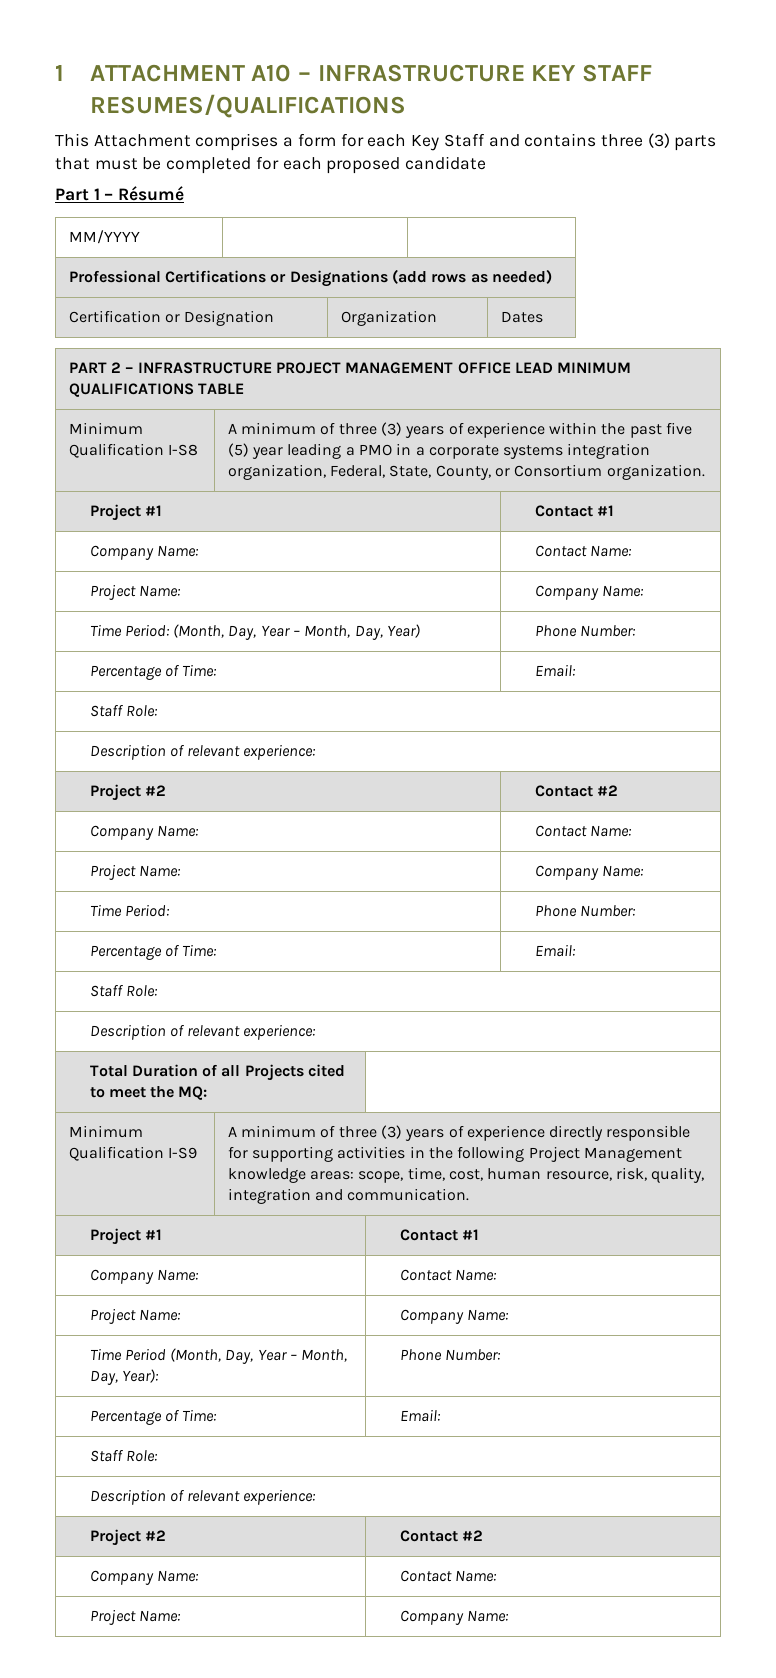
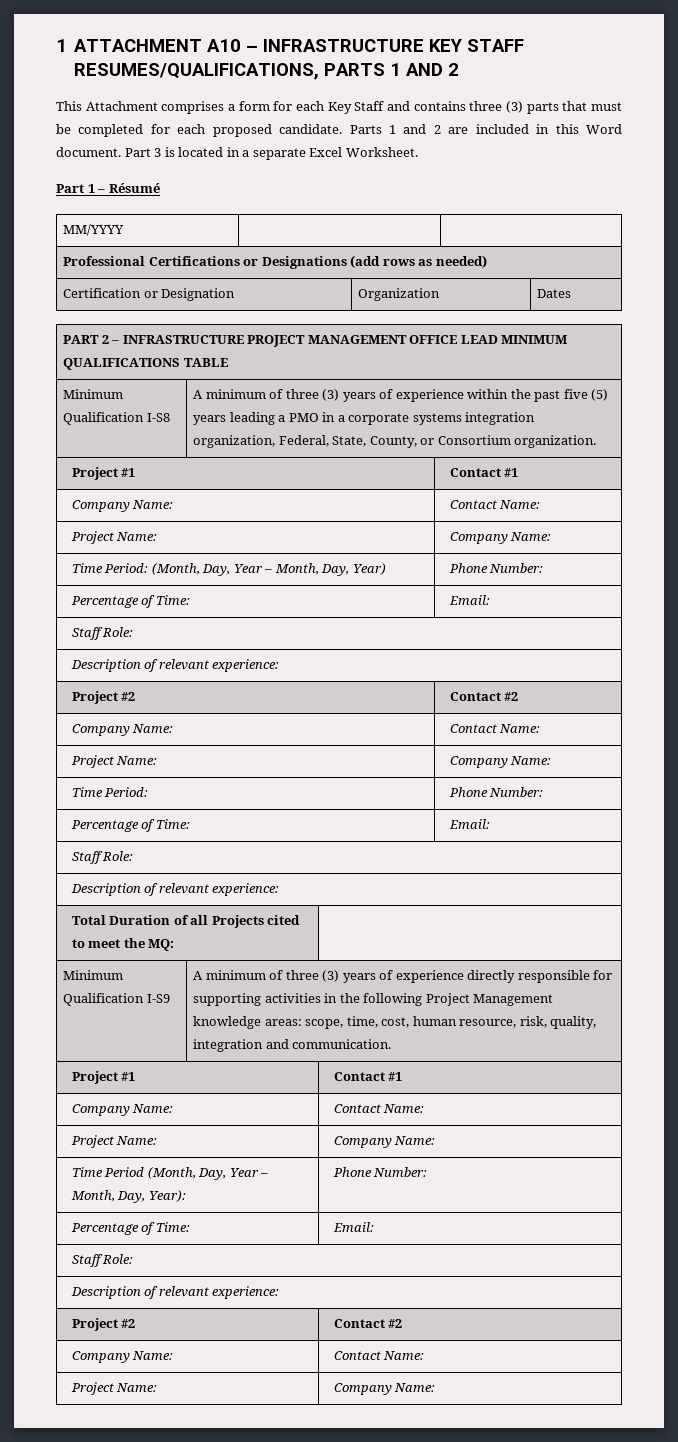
[89,94,406,118] RESUMES/QUALIFICATIONS -> [73,63,459,80] RESUMES/QUALIFICATIONS, PARTS 1 AND 2
[405,156,487,170] candidate -> [279,124,623,134] [56,147,418,160] candidate. Parts 1 and 2 are included in this Word document. Part 3 is located in a separate Excel Worksheet.
[251,447,283,459] year -> [193,415,227,425] years

